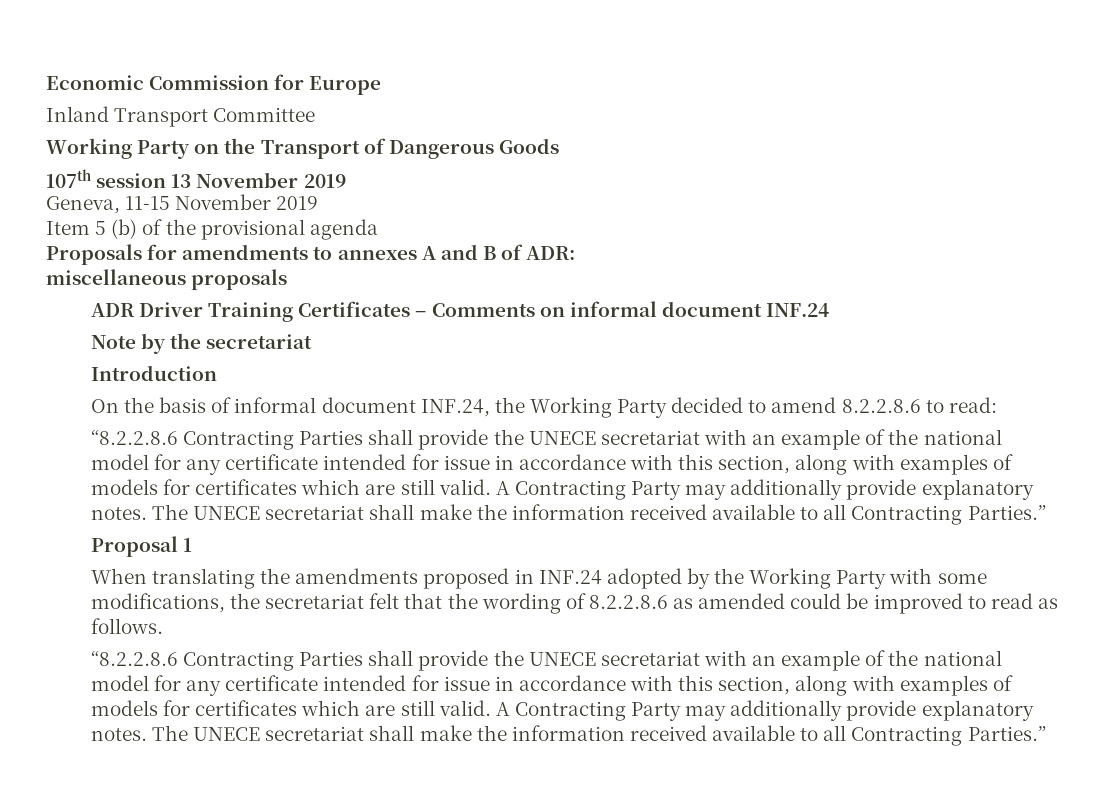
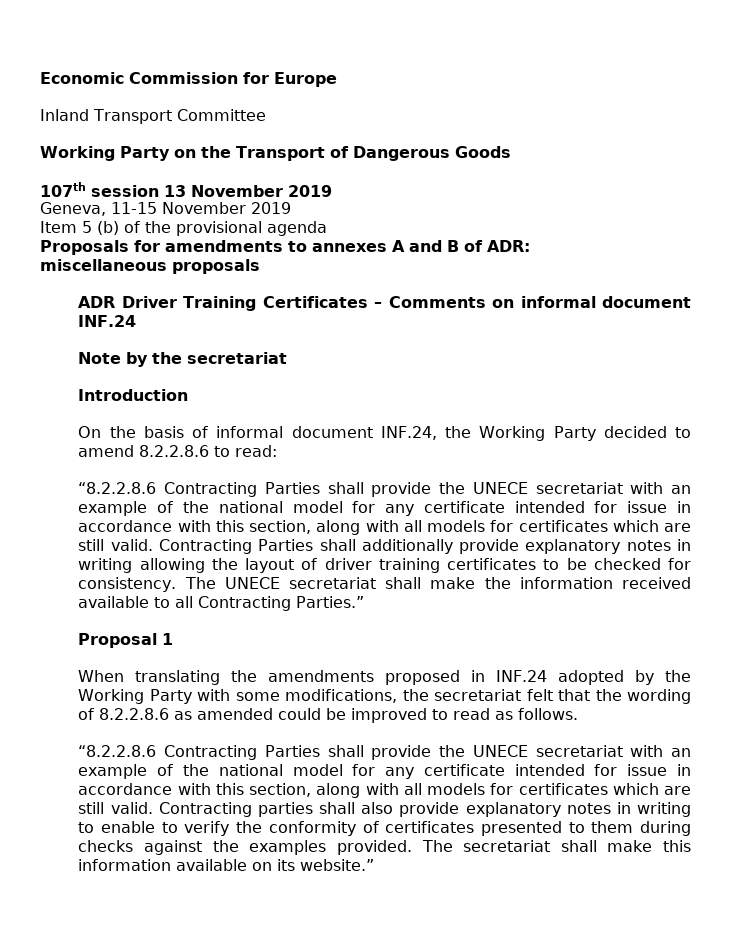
[899,454,1013,475] [90,479,1034,500] [90,507,147,520] examples of models for certificates which are still valid. A Contracting Party may additionally provide explanatory notes. -> [403,520,691,532] [78,539,691,554] [78,558,691,573] [78,577,177,592] all models for certificates which are still valid. Contracting Parties shall additionally provide explanatory notes in writing allowing the layout of driver training certificates to be checked for consistency.
[899,675,1013,696] [90,700,1034,721] [90,725,1046,746] examples of models for certificates which are still valid. A Contracting Party may additionally provide explanatory notes. The UNECE secretariat shall make the information received available to all Contracting Parties.” -> [403,783,691,795] [78,802,691,817] [78,821,691,836] [78,840,691,855] [78,859,375,871] all models for certificates which are still valid. Contracting parties shall also provide explanatory notes in writing to enable to verify the conformity of certificates presented to them during checks against the examples provided. The secretariat shall make this information available on its website.”

